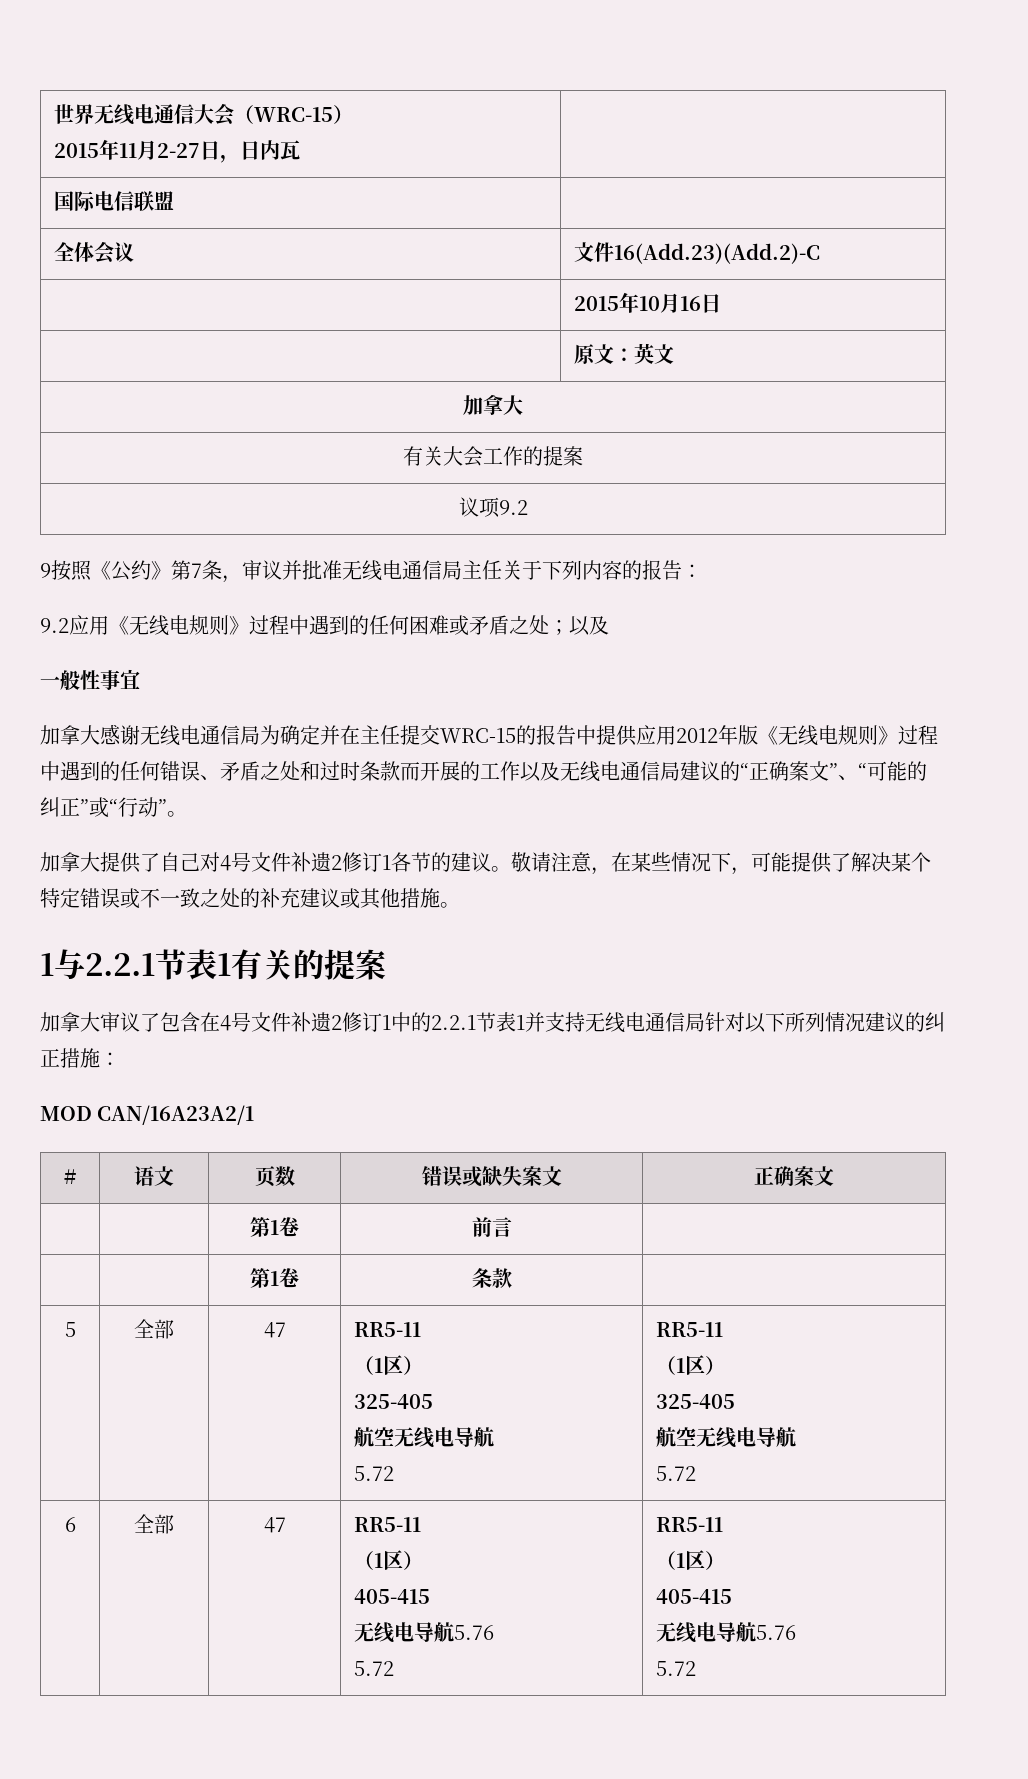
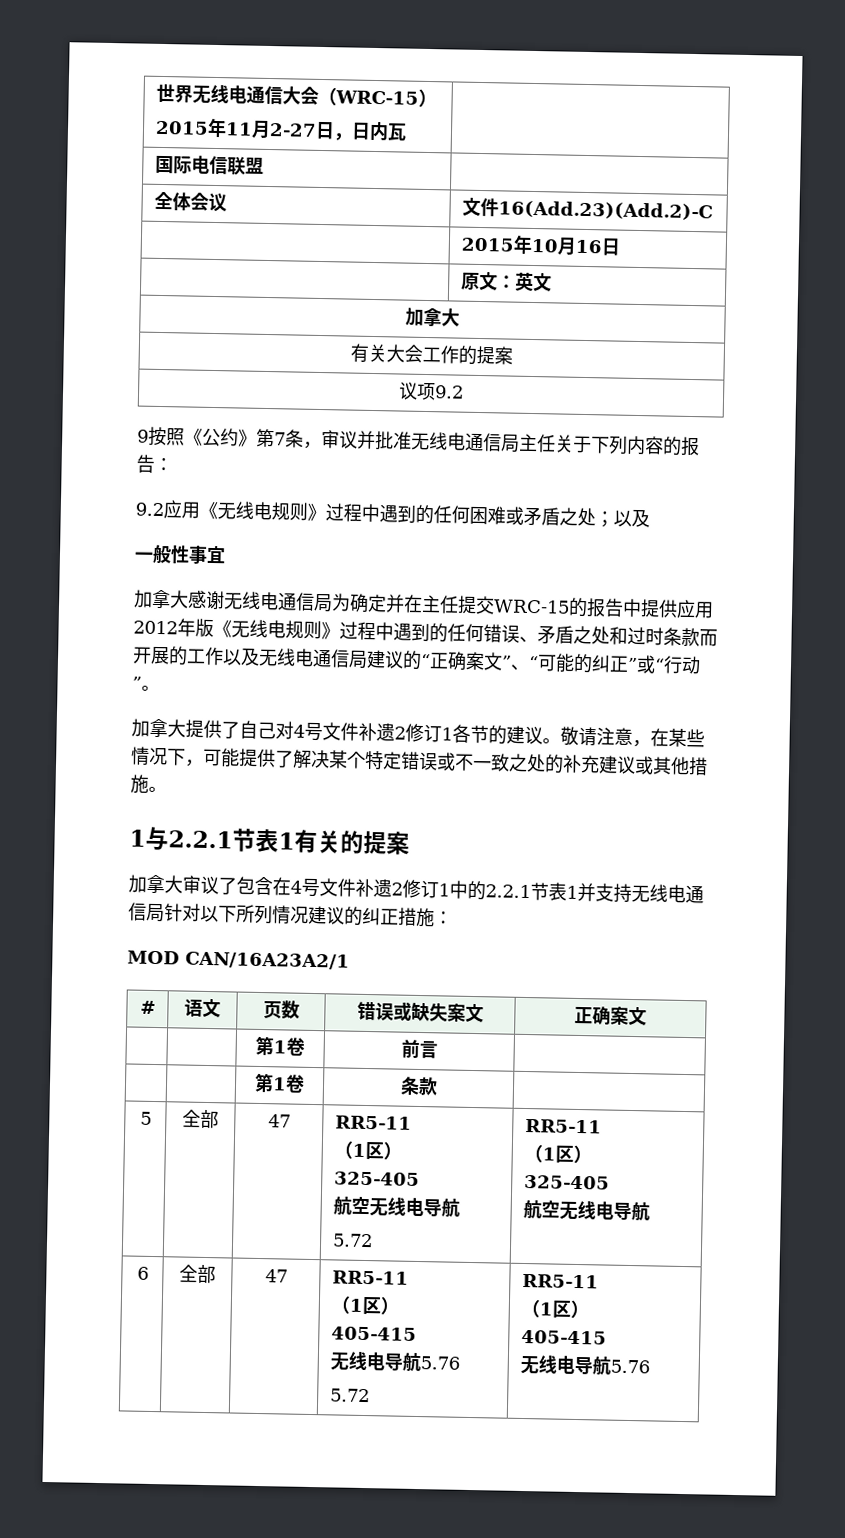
[656,1466,697,1481] // 5.72 -> (650, 1212) none
[656,1661,697,1676] // 5.72 -> (650, 1366) none

